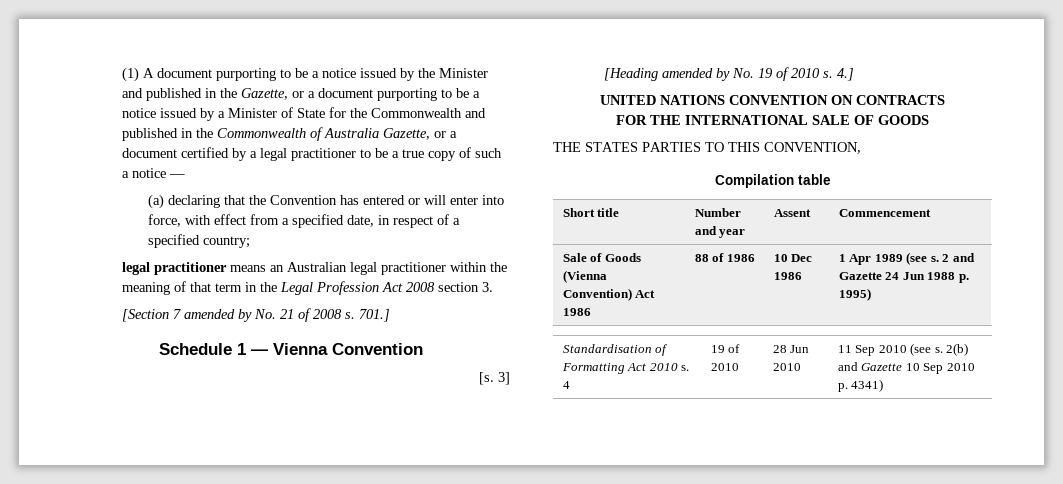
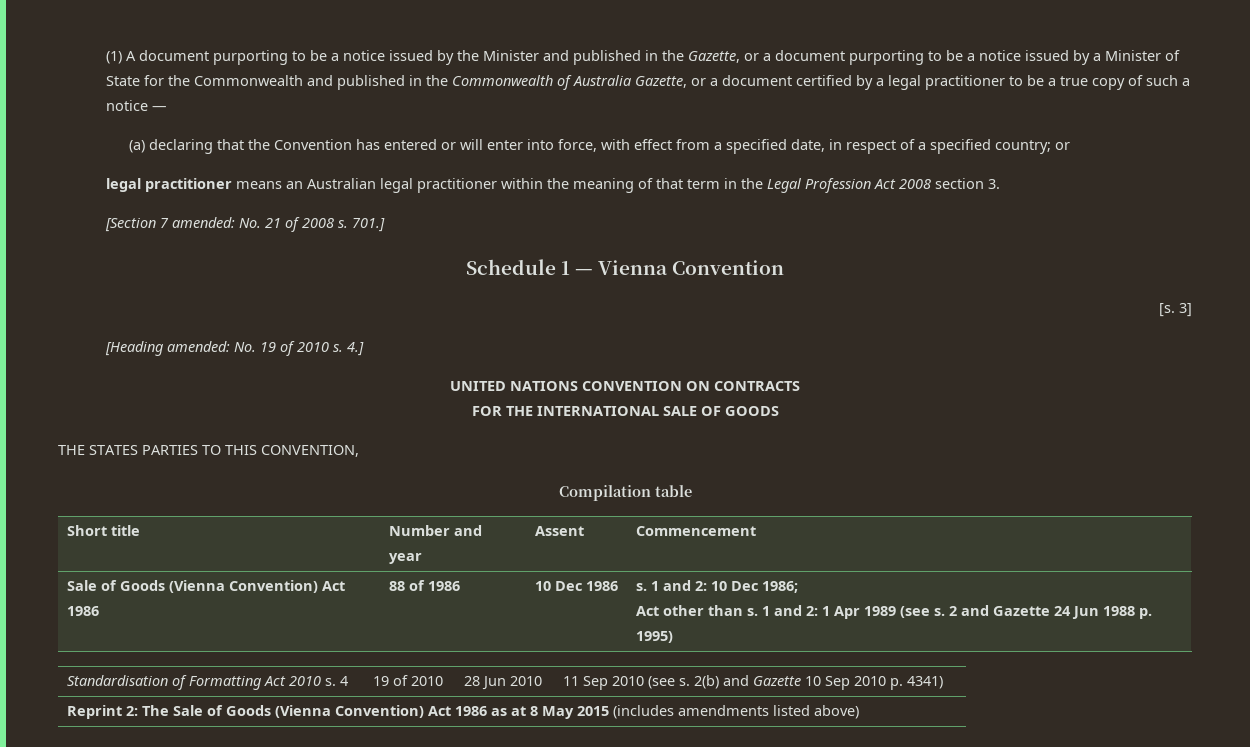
(251, 242) none -> [1055,142,1071,150] or
[184,309,253,322] amended by -> [171,217,235,228] amended:
[662,68,731,81] amended by -> [166,341,230,352] amended:
(802, 276) none -> [635,580,798,593] [635,605,818,616] s. 1 and 2: 10 Dec 1986; // Act other than s. 1 and 2:
(884, 385) none -> [66,705,859,719] // Reprint 2: The Sale of Goods (Vienna Convention) Act 1986 as at 8 May 2015 (includes amendments listed above)

